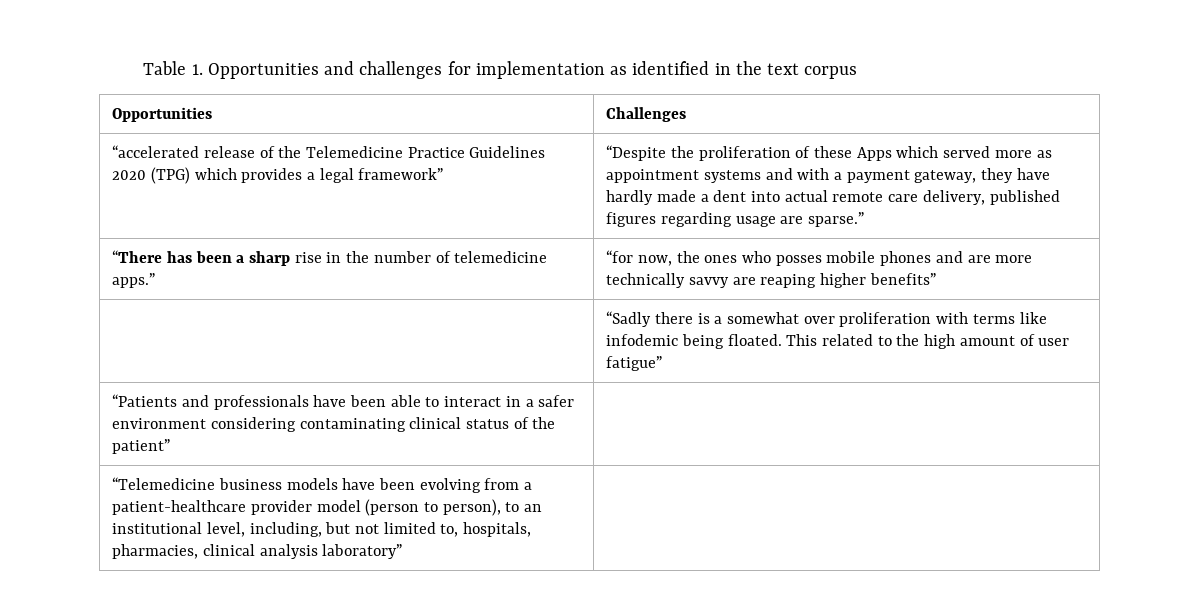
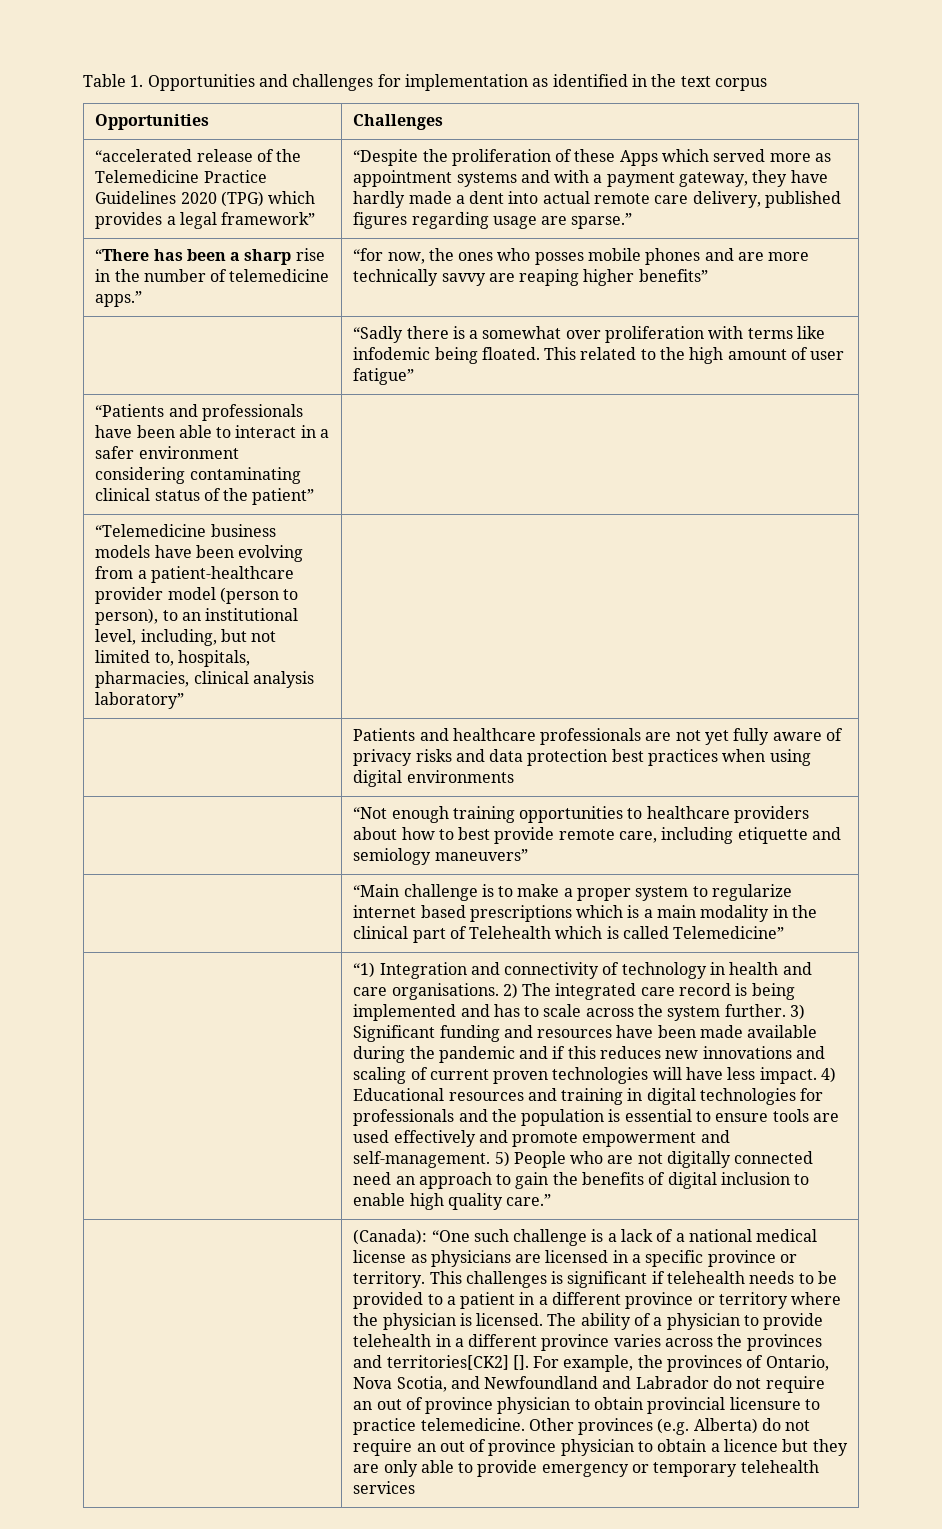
(403, 551) none -> [353,728,844,745] [353,749,811,766] [353,770,514,787] [353,806,810,823] [353,827,842,844] [353,848,528,865] [353,884,793,901] [353,905,818,922] [353,926,785,943] [353,962,812,979] [353,983,795,1000] [353,1004,806,1021] [353,1025,818,1042] [353,1046,826,1063] [353,1067,837,1084] [353,1088,824,1105] [353,1109,840,1126] [353,1130,730,1147] [353,1151,814,1168] [353,1172,810,1189] [353,1193,552,1210] [353,1229,818,1246] [353,1250,798,1267] [353,1271,838,1288] [353,1292,842,1309] [353,1313,824,1330] [353,1334,822,1351] [353,1355,829,1372] [353,1376,825,1393] [353,1397,821,1414] [353,1418,811,1435] [353,1439,848,1456] [353,1460,819,1477] [353,1481,416,1494] // | Patients and healthcare professionals are not yet fully aware of privacy risks and data protection best practices when using digital environments // | “Not enough training opportunities to healthcare providers about how to best provide remote care, including etiquette and semiology maneuvers” // | “Main challenge is to make a proper system to regularize internet based prescriptions which is a main modality in the clinical part of Telehealth which is called Telemedicine” // | “1) Integration and connectivity of technology in health and care organisations. 2) The integrated care record is being implemented and has to scale across the system further. 3) Significant funding and resources have been made available during the pandemic and if this reduces new innovations and scaling of current proven technologies will have less impact. 4) Educational resources and training in digital technologies for professionals and the population is essential to ensure tools are used effectively and promote empowerment and self-management. 5) People who are not digitally connected need an approach to gain the benefits of digital inclusion to enable high quality care.” // | (Canada): “One such challenge is a lack of a national medical license as physicians are licensed in a specific province or territory. This challenges is significant if telehealth needs to be provided to a patient in a different province or territory where the physician is licensed. The ability of a physician to provide telehealth in a different province varies across the provinces and territories[CK2] []. For example, the provinces of Ontario, Nova Scotia, and Newfoundland and Labrador do not require an out of province physician to obtain provincial licensure to practice telemedicine. Other provinces (e.g. Alberta) do not require an out of province physician to obtain a licence but they are only able to provide emergency or temporary telehealth services

